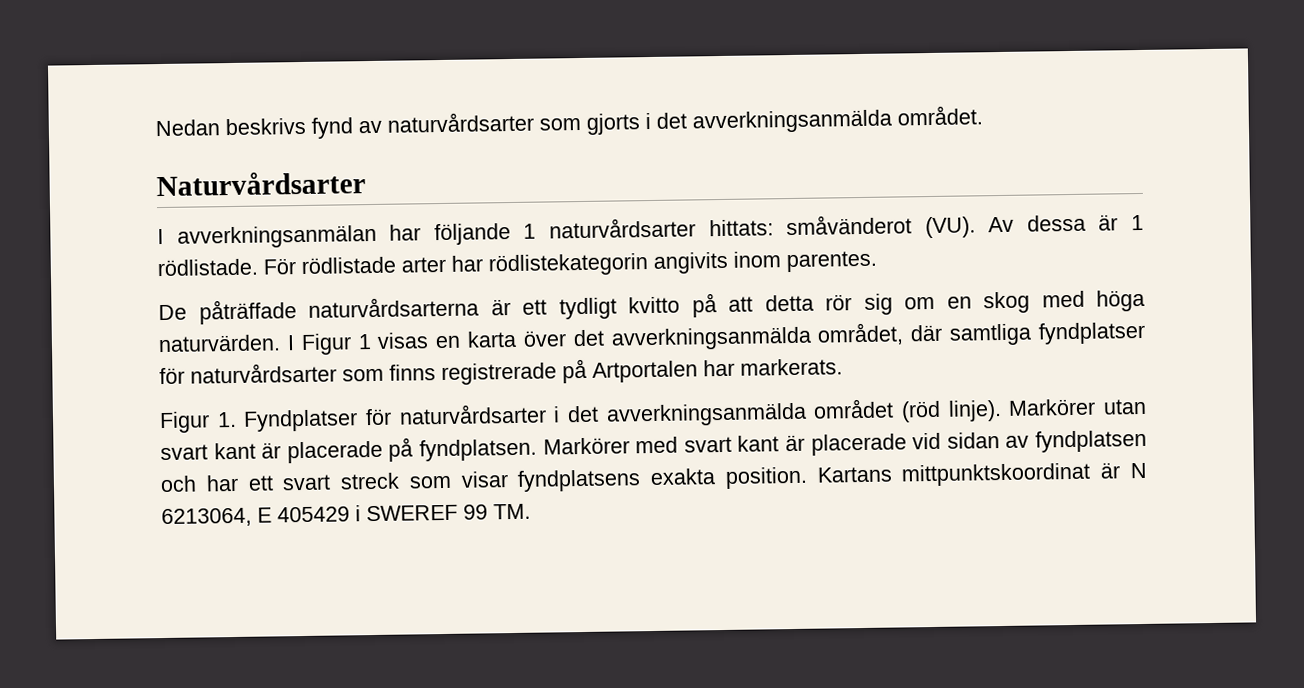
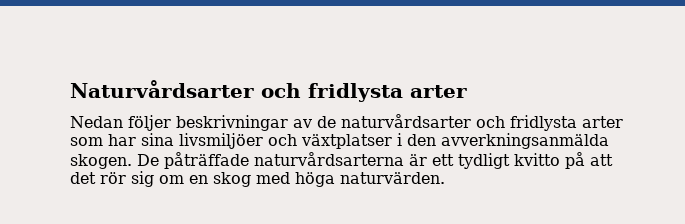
[155,105,983,139] [156,170,366,197] [157,214,1145,249] [157,250,877,277] Nedan beskrivs fynd av naturvårdsarter som gjorts i det avverkningsanmälda området. // Naturvårdsarter // I avverkningsanmälan har följande 1 naturvårdsarter hittats: småvänderot (VU). Av dessa är 1 rödlistade. För rödlistade arter har rödlistekategorin angivits inom parentes. // -> [70,80,467,102] [70,114,623,131] [70,133,609,149] [70,154,132,169] Naturvårdsarter och fridlysta arter // Nedan följer beskrivningar av de naturvårdsarter och fridlysta arter som har sina livsmiljöer och växtplatser i den avverkningsanmälda skogen.
[764,294,814,312] detta -> [70,172,96,184] det
[286,321,1146,356] [159,358,843,386] [159,398,1147,434] [160,429,1148,464] [160,462,1147,493] [161,503,531,528] I Figur 1 visas en karta över det avverkningsanmälda området, där samtliga fyndplatser för naturvårdsarter som finns registrerade på Artportalen har markerats. // Figur 1. Fyndplatser för naturvårdsarter i det avverkningsanmälda området (röd linje). Markörer utan svart kant är placerade på fyndplatsen. Markörer med svart kant är placerade vid sidan av fyndplatsen och har ett svart streck som visar fyndplatsens exakta position. Kartans mittpunktskoordinat är N 6213064, E 405429 i SWEREF 99 TM. -> (445, 178) none

